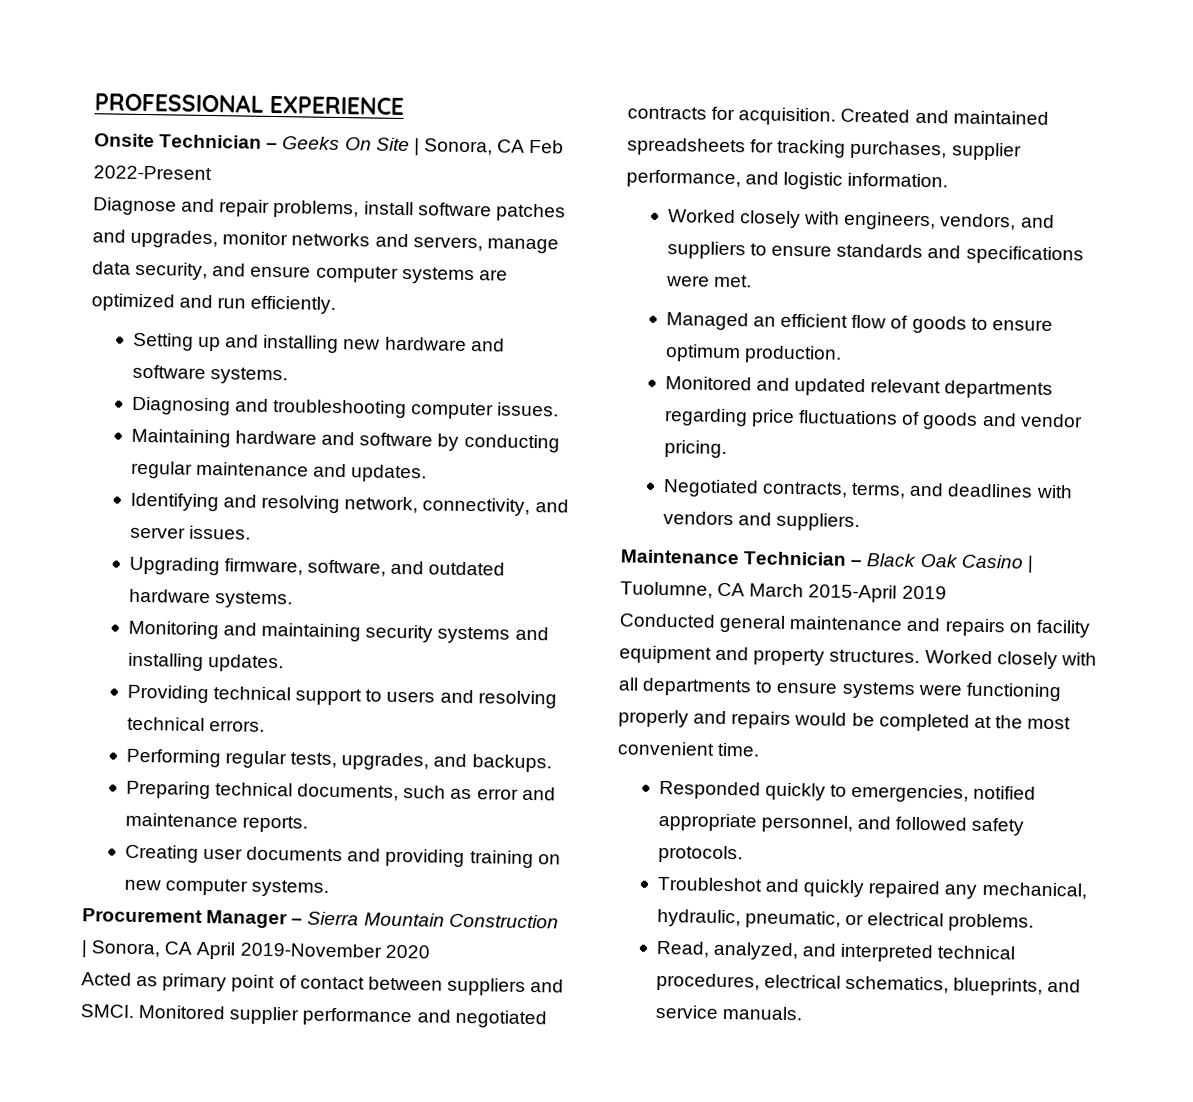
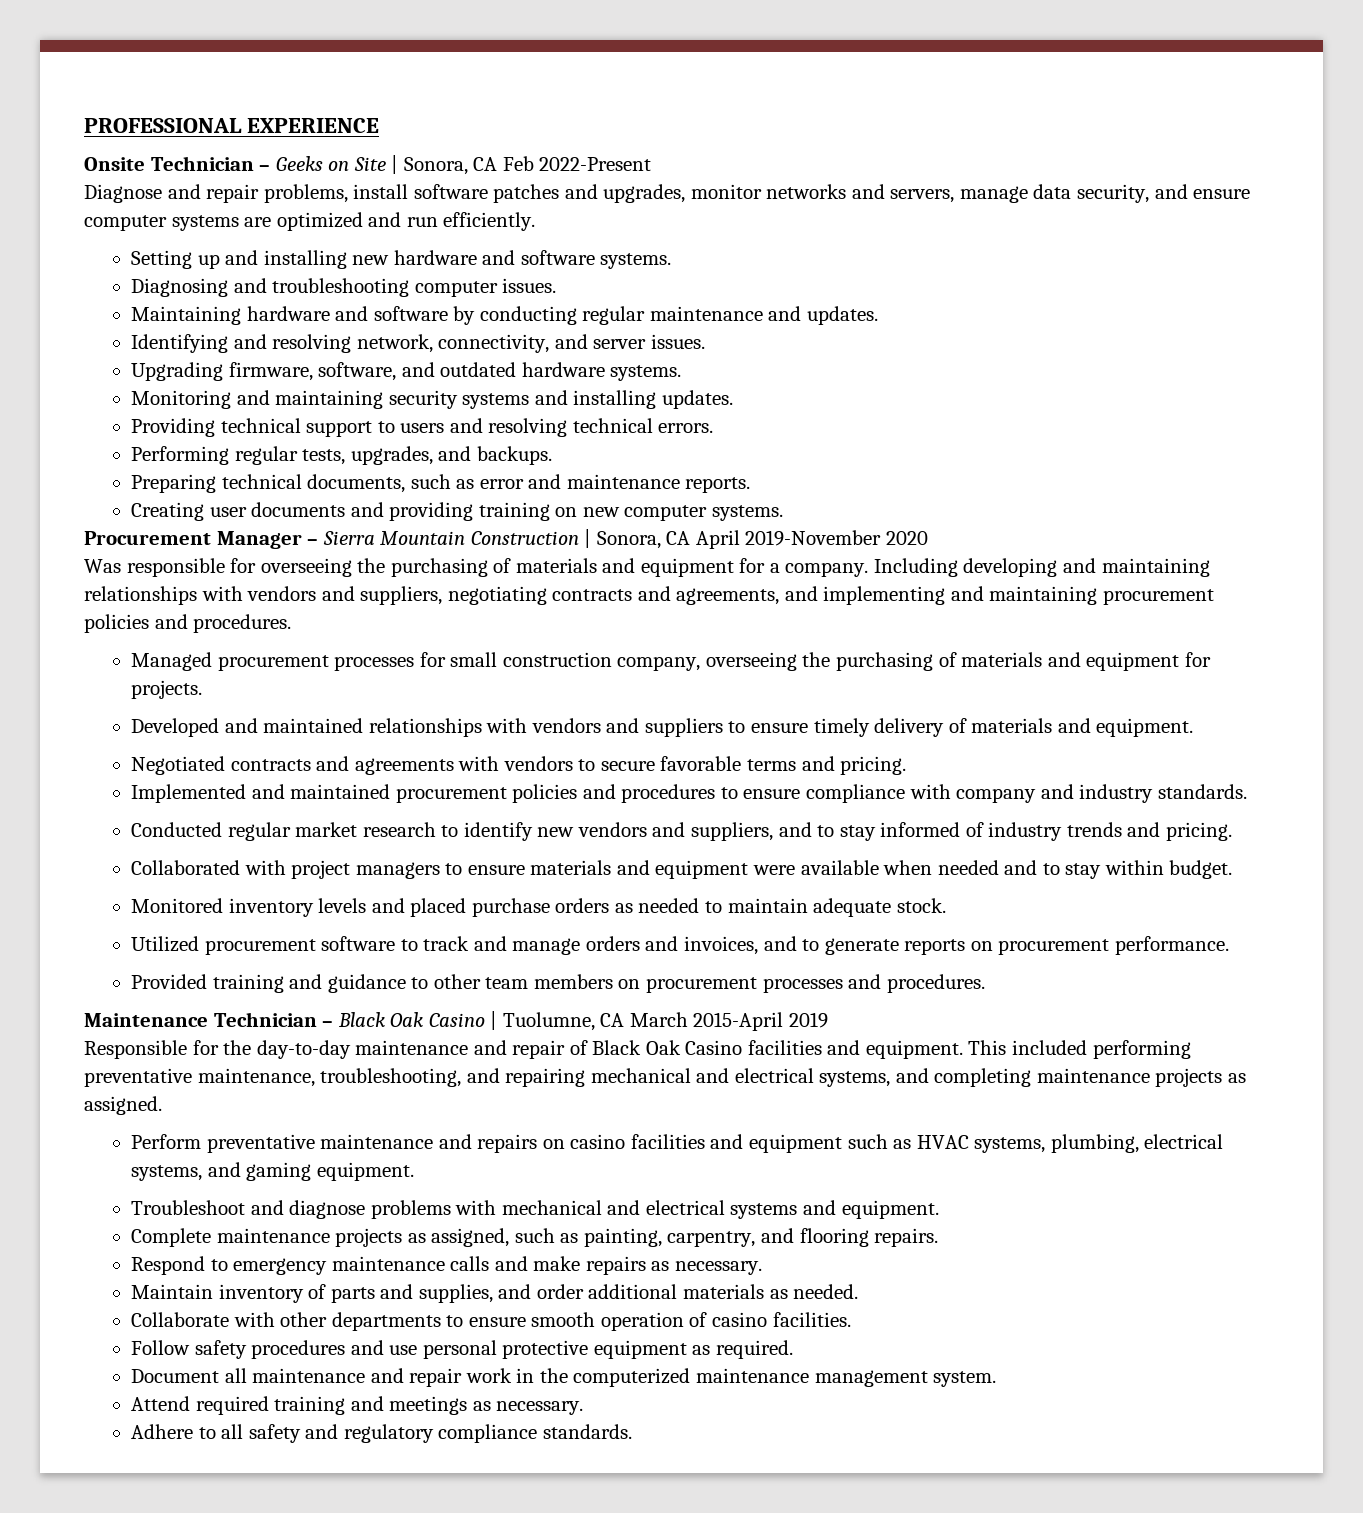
[344,137,372,151] On -> [328,161,350,171] on
[81,972,565,996] [80,1004,547,1029] [627,106,1049,126] [627,137,1022,161] [626,169,949,190] [667,209,1055,231] [666,241,1084,265] [665,274,752,288] [665,312,1053,334] [664,344,842,364] [664,376,1054,399] [663,408,1083,430] [663,440,727,458] [662,479,1073,499] [662,511,861,532] Acted as primary point of contact between suppliers and SMCI. Monitored supplier performance and negotiated contracts for acquisition. Created and maintained spreadsheets for tracking purchases, supplier performance, and logistic information. // Worked closely with engineers, vendors, and suppliers to ensure standards and specifications were met. // Managed an efficient flow of goods to ensure optimum production. // Monitored and updated relevant departments regarding price fluctuations of goods and vendor pricing. // Negotiated contracts, terms, and deadlines with vendors and suppliers. -> [84,558,1210,577] [84,586,1214,605] [84,614,292,633] [131,652,1211,671] [131,680,203,699] [131,718,1194,737] [131,756,907,775] [131,784,1247,803] [131,822,1232,841] [131,860,1233,879] [131,898,946,917] [131,936,1229,955] [131,974,985,993] Was responsible for overseeing the purchasing of materials and equipment for a company. Including developing and maintaining relationships with vendors and suppliers, negotiating contracts and agreements, and implementing and maintaining procurement policies and procedures. // Managed procurement processes for small construction company, overseeing the purchasing of materials and equipment for projects. // Developed and maintained relationships with vendors and suppliers to ensure timely delivery of materials and equipment. // Negotiated contracts and agreements with vendors to secure favorable terms and pricing. // Implemented and maintained procurement policies and procedures to ensure compliance with company and industry standards. // Conducted regular market research to identify new vendors and suppliers, and to stay informed of industry trends and pricing. // Collaborated with project managers to ensure materials and equipment were available when needed and to stay within budget. // Monitored inventory levels and placed purchase orders as needed to maintain adequate stock. // Utilized procurement software to track and manage orders and invoices, and to generate reports on procurement performance. // Provided training and guidance to other team members on procurement processes and procedures.
[619,613,1090,638] [619,645,1097,670] [618,677,1062,702] [618,709,1072,732] [617,741,761,757] [658,780,1037,803] [657,812,1025,836] [657,844,743,864] [656,876,1087,900] [656,908,1035,932] [655,940,1016,963] [655,972,1082,996] [654,1004,803,1021] Conducted general maintenance and repairs on facility equipment and property structures. Worked closely with all departments to ensure systems were functioning properly and repairs would be completed at the most convenient time. // Responded quickly to emergencies, notified appropriate personnel, and followed safety protocols. // Troubleshot and quickly repaired any mechanical, hydraulic, pneumatic, or electrical problems. // Read, analyzed, and interpreted technical procedures, electrical schematics, blueprints, and service manuals. -> [84,1040,1191,1059] [84,1068,1246,1087] [84,1096,162,1115] [131,1134,1224,1153] [131,1162,414,1181] [131,1200,939,1219] [131,1228,939,1247] [131,1256,762,1275] [131,1284,859,1303] [131,1312,851,1331] [131,1340,793,1359] [131,1368,997,1387] [131,1396,584,1415] [131,1424,632,1443] Responsible for the day-to-day maintenance and repair of Black Oak Casino facilities and equipment. This included performing preventative maintenance, troubleshooting, and repairing mechanical and electrical systems, and completing maintenance projects as assigned. // Perform preventative maintenance and repairs on casino facilities and equipment such as HVAC systems, plumbing, electrical systems, and gaming equipment. // Troubleshoot and diagnose problems with mechanical and electrical systems and equipment. // Complete maintenance projects as assigned, such as painting, carpentry, and flooring repairs. // Respond to emergency maintenance calls and make repairs as necessary. // Maintain inventory of parts and supplies, and order additional materials as needed. // Collaborate with other departments to ensure smooth operation of casino facilities. // Follow safety procedures and use personal protective equipment as required. // Document all maintenance and repair work in the computerized maintenance management system. // Attend required training and meetings as necessary. // Adhere to all safety and regulatory compliance standards.

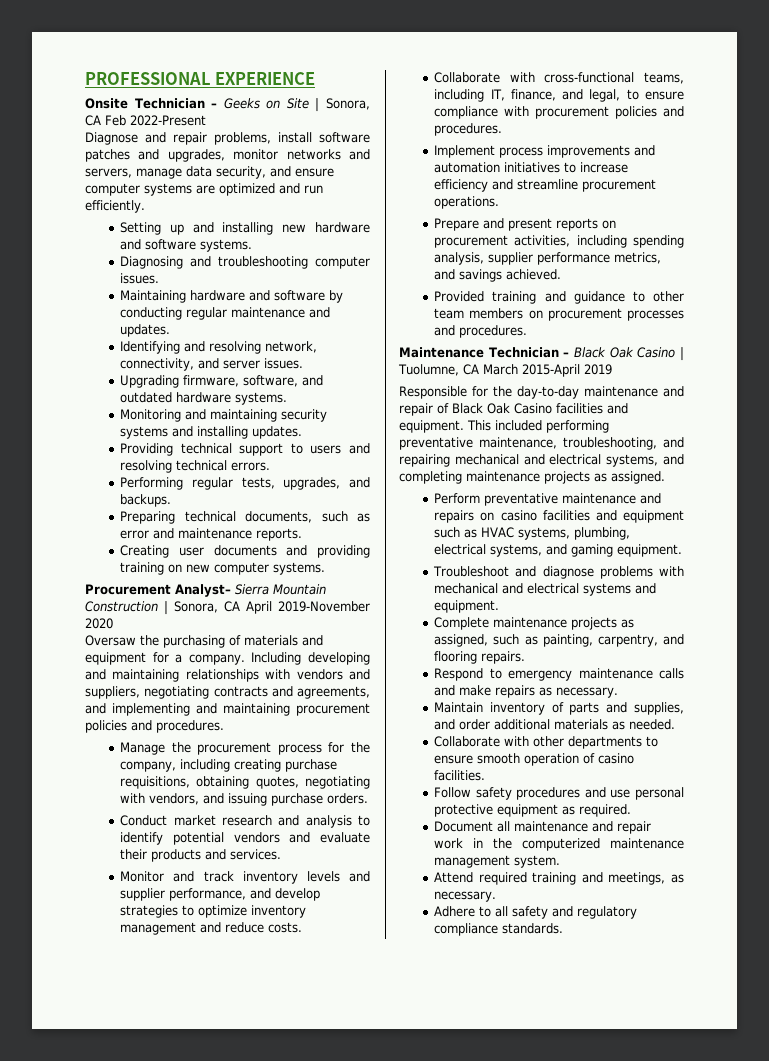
[216,531,319,549] Manager – -> [175,584,231,597] Analyst–
[84,558,352,577] Was responsible for overseeing -> [85,635,136,646] Oversaw
[131,652,1211,671] [131,680,203,699] [131,718,1194,737] [131,756,907,775] [131,784,1247,803] [131,822,1232,841] [131,860,1233,879] [131,898,946,917] [131,936,1229,955] Managed procurement processes for small construction company, overseeing the purchasing of materials and equipment for projects. // Developed and maintained relationships with vendors and suppliers to ensure timely delivery of materials and equipment. // Negotiated contracts and agreements with vendors to secure favorable terms and pricing. // Implemented and maintained procurement policies and procedures to ensure compliance with company and industry standards. // Conducted regular market research to identify new vendors and suppliers, and to stay informed of industry trends and pricing. // Collaborated with project managers to ensure materials and equipment were available when needed and to stay within budget. // Monitored inventory levels and placed purchase orders as needed to maintain adequate stock. // Utilized procurement software to track and manage orders and invoices, and to generate reports on procurement performance. -> [120,742,370,755] [120,759,338,772] [120,776,370,789] [120,793,369,806] [120,815,370,828] [120,832,370,845] [120,849,282,862] [120,871,370,884] [120,888,321,901] [120,905,307,918] [120,922,303,935] [434,72,684,84] [434,89,684,102] [434,106,684,119] [434,123,503,136] [434,145,656,158] [434,162,629,173] [434,179,657,192] [434,196,500,209] [434,218,617,231] [434,235,684,248] [434,252,662,265] [434,269,562,282] Manage the procurement process for the company, including creating purchase requisitions, obtaining quotes, negotiating with vendors, and issuing purchase orders. // Conduct market research and analysis to identify potential vendors and evaluate their products and services. // Monitor and track inventory levels and supplier performance, and develop strategies to optimize inventory management and reduce costs. // Collaborate with cross-functional teams, including IT, finance, and legal, to ensure compliance with procurement policies and procedures. // Implement process improvements and automation initiatives to increase efficiency and streamline procurement operations. // Prepare and present reports on procurement activities, including spending analysis, supplier performance metrics, and savings achieved.
[389,1396,468,1415] meetings -> [608,872,666,885] meetings,

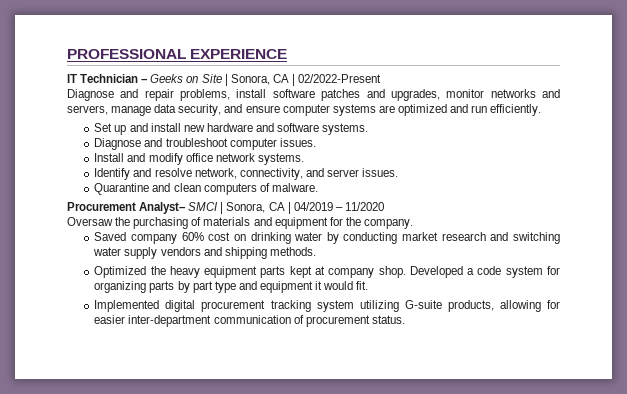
[85,98,128,109] Onsite -> [67,74,77,83] IT
[105,115,206,126] Feb 2022-Present -> [291,74,382,86] | 02/2022-Present
[120,222,162,235] Setting -> [94,123,113,132] Set
[222,222,274,235] installing -> [150,123,181,132] install
[120,256,309,269] Diagnosing and troubleshooting -> [94,138,228,150] Diagnose and troubleshoot
[120,290,344,303] [120,307,331,320] [120,324,171,337] [120,341,262,354] Maintaining hardware and software by conducting regular maintenance and updates. // Identifying and resolving -> [94,153,304,165] [94,168,192,180] Install and modify office network systems. // Identify and resolve
[120,375,324,388] [120,392,288,405] [120,409,328,422] [120,426,303,439] [120,443,370,456] [120,460,271,473] [120,477,370,490] [120,494,172,507] [120,511,370,524] [120,528,303,541] [120,545,370,558] [120,562,326,575] [85,584,326,597] [85,601,370,615] [85,618,113,629] Upgrading firmware, software, and outdated hardware systems. // Monitoring and maintaining security systems and installing updates. // Providing technical support to users and resolving technical errors. // Performing regular tests, upgrades, and backups. // Preparing technical documents, such as error and maintenance reports. // Creating user documents and providing training on new computer systems. // Procurement Analyst– Sierra Mountain Construction | Sonora, CA April 2019-November 2020 -> [94,183,318,195] [67,202,384,214] Quarantine and clean computers of malware. // Procurement Analyst– SMCI | Sonora, CA | 04/2019 – 11/2020
[175,654,183,663] a -> [345,217,361,226] the
[251,652,370,665] [85,669,370,682] [85,686,370,699] [85,703,370,716] [85,720,224,733] [120,742,370,755] [120,759,338,772] [120,776,370,789] [120,793,369,806] [120,815,370,828] [120,832,370,845] [120,849,282,862] [120,871,370,884] [120,888,321,901] [120,905,307,918] [120,922,303,935] [434,72,684,84] [434,89,684,102] [434,106,684,119] [434,123,503,136] [434,145,656,158] [434,162,629,173] [434,179,657,192] [434,196,500,209] [434,218,617,231] [434,235,684,248] [434,252,662,265] [434,269,562,282] [434,291,684,304] [434,308,684,321] [434,325,528,338] [399,347,684,361] [398,364,612,377] [399,386,684,399] [399,403,628,416] [399,420,609,433] [399,437,684,450] [399,454,684,467] [399,471,665,484] [434,493,662,506] [434,510,684,523] [434,527,631,540] [434,544,683,557] [433,566,684,579] [434,583,657,596] [434,600,500,613] [434,617,635,630] [434,634,684,647] [434,651,526,664] [434,668,684,681] [434,685,619,698] [434,702,684,715] [434,719,676,730] [434,736,659,749] [434,753,635,766] [434,770,486,781] [434,787,684,800] [434,804,632,817] [434,821,652,834] [434,838,684,851] [434,855,561,868] [434,872,684,885] [434,891,497,902] [434,906,638,919] [434,923,564,936] Including developing and maintaining relationships with vendors and suppliers, negotiating contracts and agreements, and implementing and maintaining procurement policies and procedures. // Manage the procurement process for the company, including creating purchase requisitions, obtaining quotes, negotiating with vendors, and issuing purchase orders. // Conduct market research and analysis to identify potential vendors and evaluate their products and services. // Monitor and track inventory levels and supplier performance, and develop strategies to optimize inventory management and reduce costs. // Collaborate with cross-functional teams, including IT, finance, and legal, to ensure compliance with procurement policies and procedures. // Implement process improvements and automation initiatives to increase efficiency and streamline procurement operations. // Prepare and present reports on procurement activities, including spending analysis, supplier performance metrics, and savings achieved. // Provided training and guidance to other team members on procurement processes and procedures. // Maintenance Technician – Black Oak Casino | Tuolumne, CA March 2015-April 2019 // Responsible for the day-to-day maintenance and repair of Black Oak Casino facilities and equipment. This included performing preventative maintenance, troubleshooting, and repairing mechanical and electrical systems, and completing maintenance projects as assigned. // Perform preventative maintenance and repairs on casino facilities and equipment such as HVAC systems, plumbing, electrical systems, and gaming equipment. // Troubleshoot and diagnose problems with mechanical and electrical systems and equipment. // Complete maintenance projects as assigned, such as painting, carpentry, and flooring repairs. // Respond to emergency maintenance calls and make repairs as necessary. // Maintain inventory of parts and supplies, and order additional materials as needed. // Collaborate with other departments to ensure smooth operation of casino facilities. // Follow safety procedures and use personal protective equipment as required. // Document all maintenance and repair work in the computerized maintenance management system. // Attend required training and meetings, as necessary. // Adhere to all safety and regulatory compliance standards. -> [94,232,560,244] [93,247,316,259] [94,266,561,278] [94,281,369,293] [94,300,560,312] [94,315,405,327] // Saved company 60% cost on drinking water by conducting market research and switching water supply vendors and shipping methods. // Optimized the heavy equipment parts kept at company shop. Developed a code system for organizing parts by part type and equipment it would fit. // Implemented digital procurement tracking system utilizing G-suite products, allowing for easier inter-department communication of procurement status.

